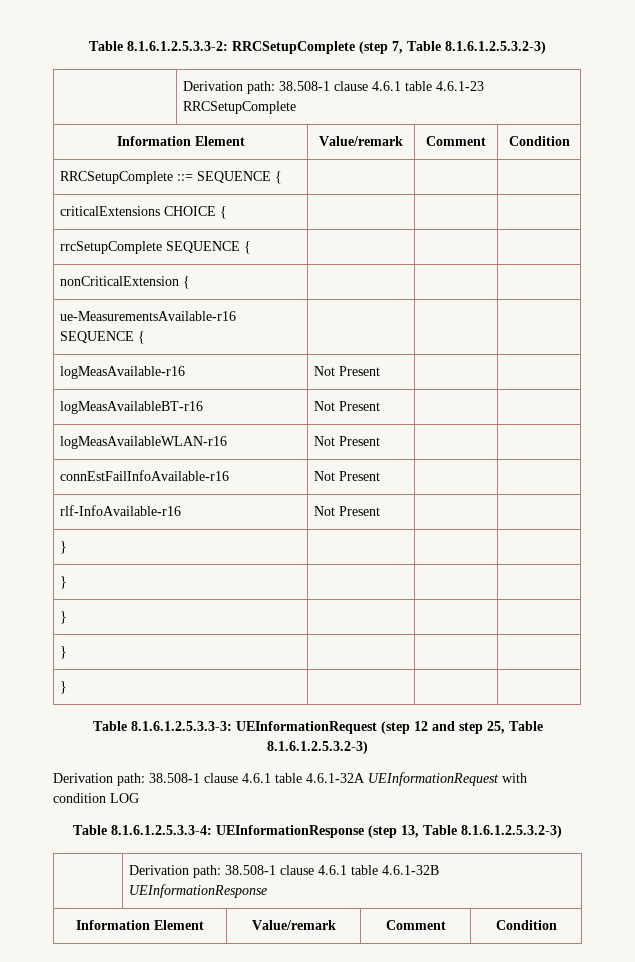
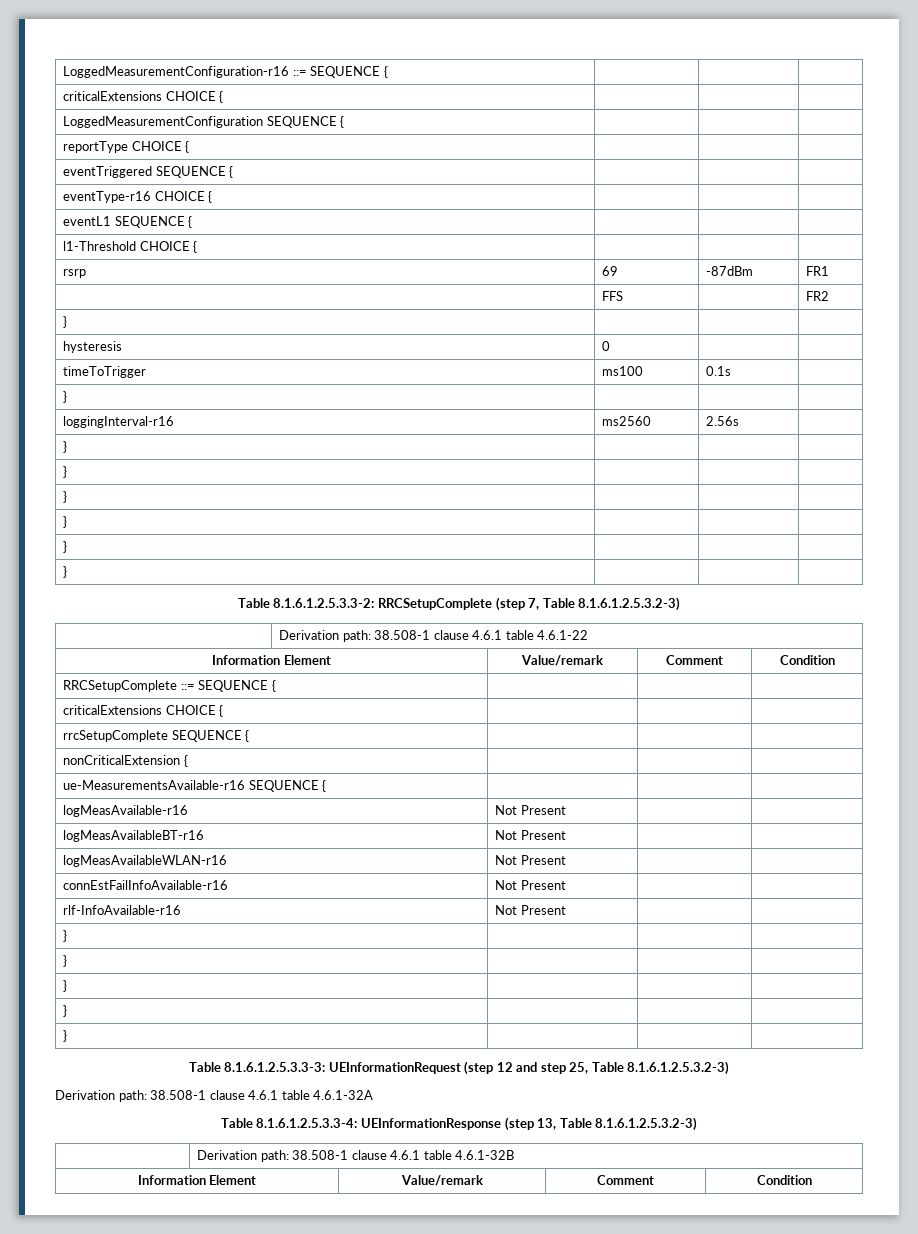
(89, 46) none -> [63,66,388,78] [63,91,224,103] [63,116,345,128] [63,141,190,153] [63,166,234,178] [63,191,213,203] [63,216,193,228] [63,241,198,253] [63,269,87,278] [602,266,619,276] [706,266,754,276] [806,266,830,276] [602,291,624,301] [806,291,830,301] [63,316,68,328] [63,341,123,353] [602,341,611,351] [63,366,147,378] [602,366,644,376] [706,366,732,376] [63,391,68,403] [63,416,175,428] [602,416,652,426] [706,416,740,426] [63,441,68,453] [63,466,68,478] [63,491,68,503] [63,516,68,528] [63,541,68,553] [63,566,68,578] LoggedMeasurementConfiguration-r16 ::= SEQUENCE { | | | // criticalExtensions CHOICE { | | | // LoggedMeasurementConfiguration SEQUENCE { | | | // reportType CHOICE { | | | // eventTriggered SEQUENCE { | | | // eventType-r16 CHOICE { | | | // eventL1 SEQUENCE { | | | // l1-Threshold CHOICE { | | | // rsrp | 69 | -87dBm | FR1 // | FFS | | FR2 // } | | | // hysteresis | 0 | | // timeToTrigger | ms100 | 0.1s | // } | | | // loggingInterval-r16 | ms2560 | 2.56s | // } | | | // } | | | // } | | | // } | | | // } | | | // } | | | //
[436,81,485,91] [183,101,297,114] 4.6.1-23 RRCSetupComplete -> [537,630,589,640] 4.6.1-22
[368,772,527,786] [53,793,139,803] UEInformationRequest with condition LOG -> (374, 1095) none
[129,884,268,898] UEInformationResponse -> (515, 1155) none

